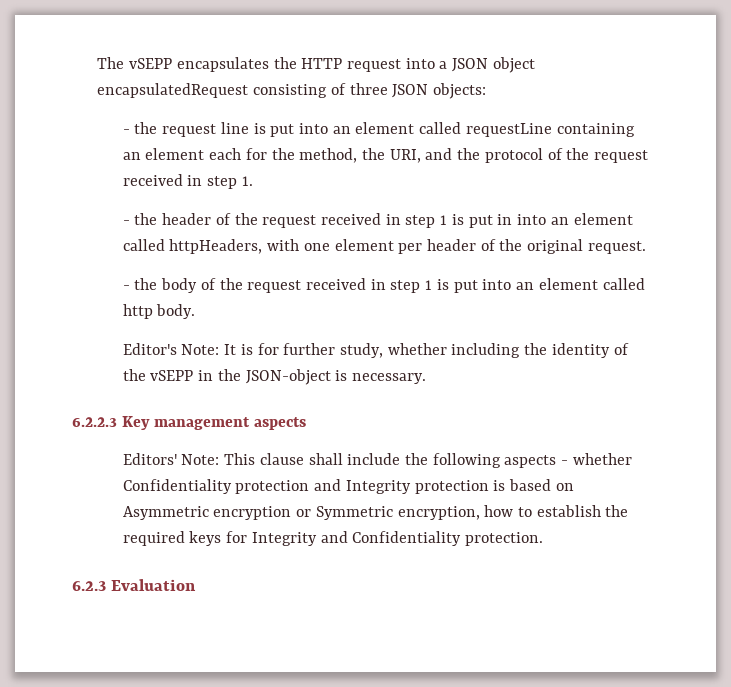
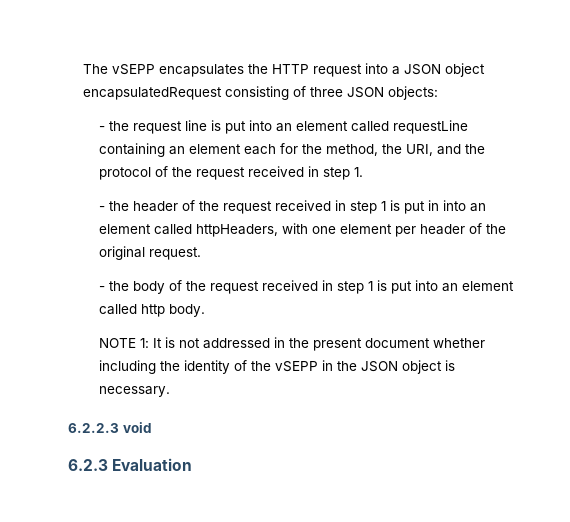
[122,343,384,358] Editor's Note: It is for further study, -> [98,337,430,351] NOTE 1: It is not addressed in the present document
[245,369,331,385] JSON-object -> [360,360,442,374] JSON object
[121,416,307,430] [122,453,632,468] [122,479,574,494] [122,505,629,520] [122,531,544,546] Key management aspects // Editors' Note: This clause shall include the following aspects - whether Confidentiality protection and Integrity protection is based on Asymmetric encryption or Symmetric encryption, how to establish the required keys for Integrity and Confidentiality protection. -> [122,422,152,433] void

